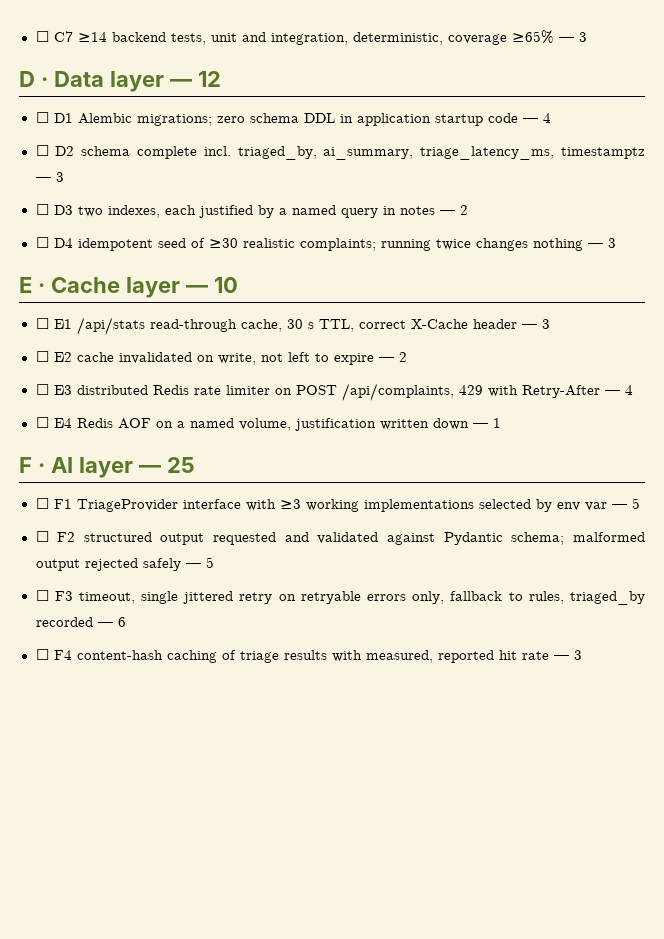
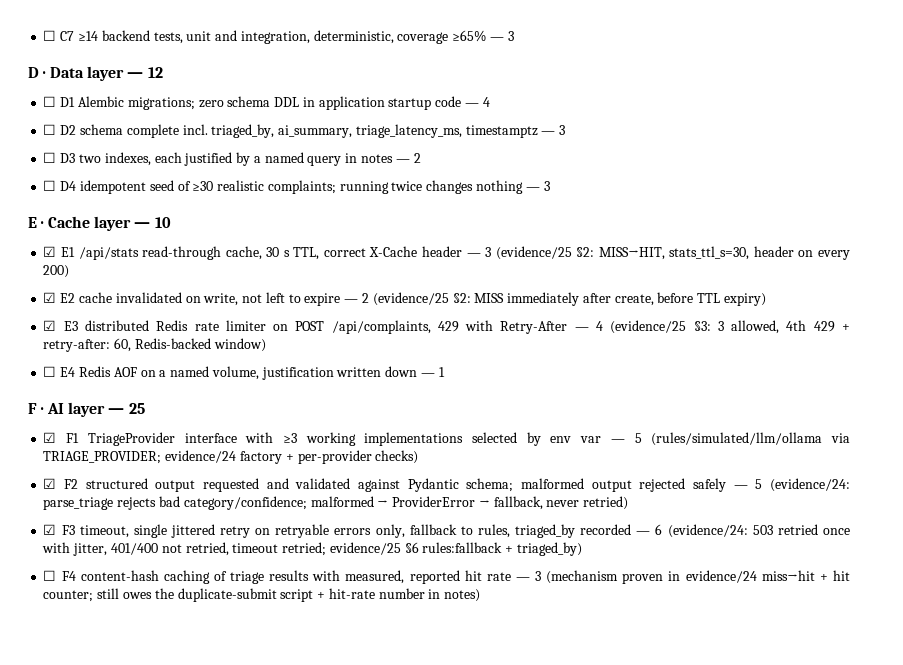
[35,318,49,329] ☐ -> [43,246,57,257] ☑
[35,351,49,362] // ☐ -> [495,246,850,260] [43,265,70,278] [43,292,57,303] (evidence/25 §2: MISS→HIT, stats_ttl_s=30, header on every 200) // ☑
[35,384,49,395] // ☐ -> [372,292,766,306] [43,320,57,331] (evidence/25 §2: MISS immediately after create, before TTL expiry) // ☑
(633, 390) none -> [610,320,850,334] [43,338,266,352] (evidence/25 §3: 3 allowed, 4th 429 + retry-after: 60, Redis-backed window)
[35,498,49,509] ☐ -> [43,432,57,443] ☑
[35,531,49,542] // ☐ -> [651,432,851,446] [43,450,419,464] [43,478,57,489] (rules/simulated/llm/ollama via TRIAGE_PROVIDER; evidence/24 factory + per-provider checks) // ☑
[35,590,49,601] // ☐ -> [770,478,851,492] [43,496,629,510] [43,524,57,535] (evidence/24: parse_triage rejects bad category/confidence; malformed → ProviderError → fallback, never retried) // ☑
(126, 622) none -> [667,524,850,538] [42,542,582,556] (evidence/24: 503 retried once with jitter, 401/400 not retried, timeout retried; evidence/25 §6 rules:fallback + triaged_by)
(582, 655) none -> [546,570,850,584] [43,588,481,602] (mechanism proven in evidence/24 miss→hit + hit counter; still owes the duplicate-submit script + hit-rate number in notes)

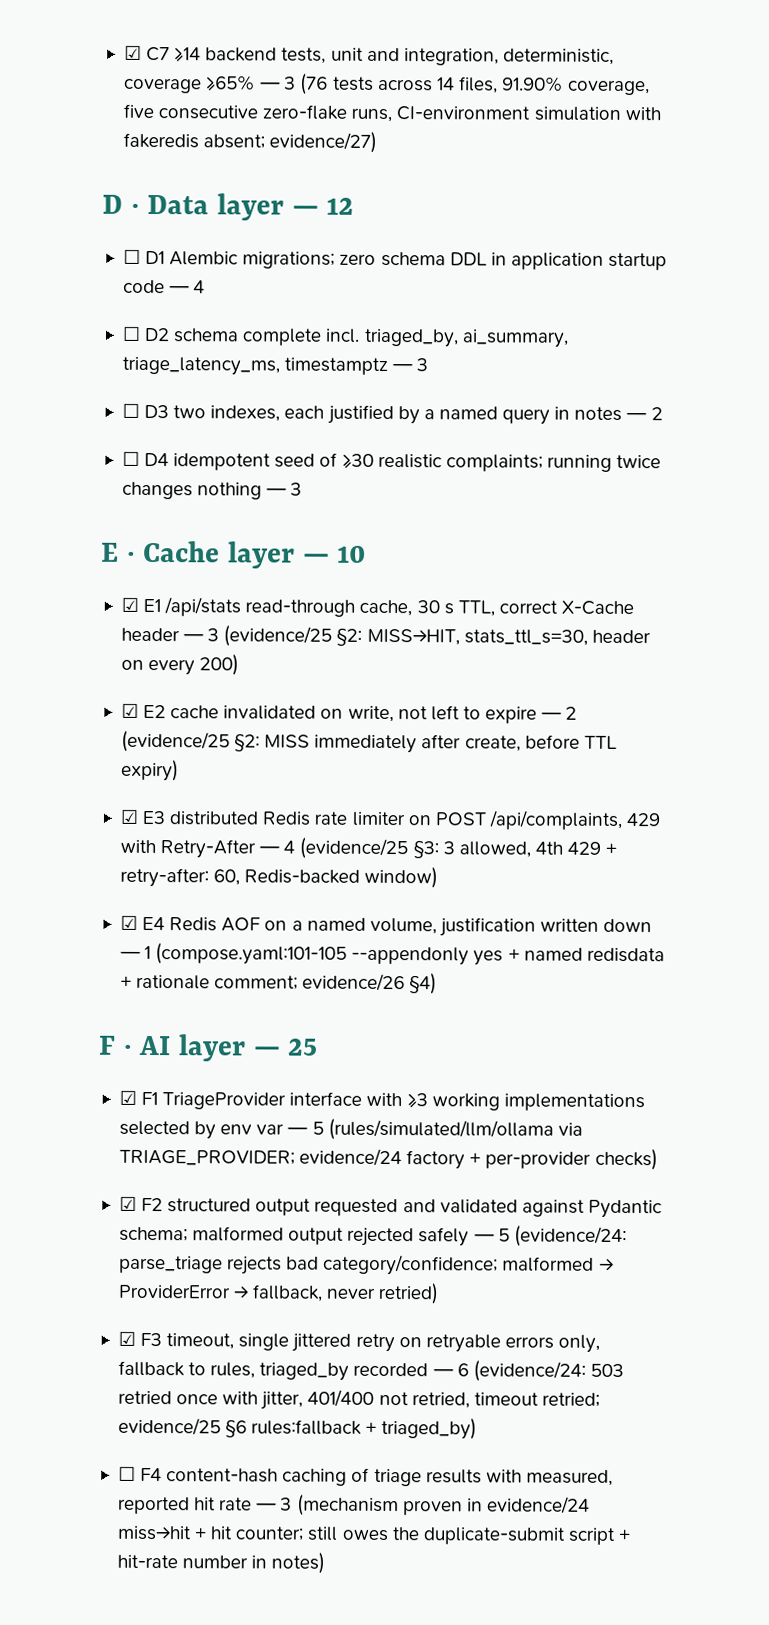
[43,30,57,41] ☐ -> [123,45,142,60] ☑
(514, 36) none -> [300,73,651,96] [122,103,661,123] [122,131,378,153] (76 tests across 14 files, 91.90% coverage, five consecutive zero-flake runs, CI-environment simulation with fakeredis absent; evidence/27)
[43,366,57,377] ☐ -> [119,915,138,930] ☑
(445, 372) none -> [155,943,665,966] [119,973,438,995] (compose.yaml:101-105 --appendonly yes + named redisdata + rationale comment; evidence/26 §4)

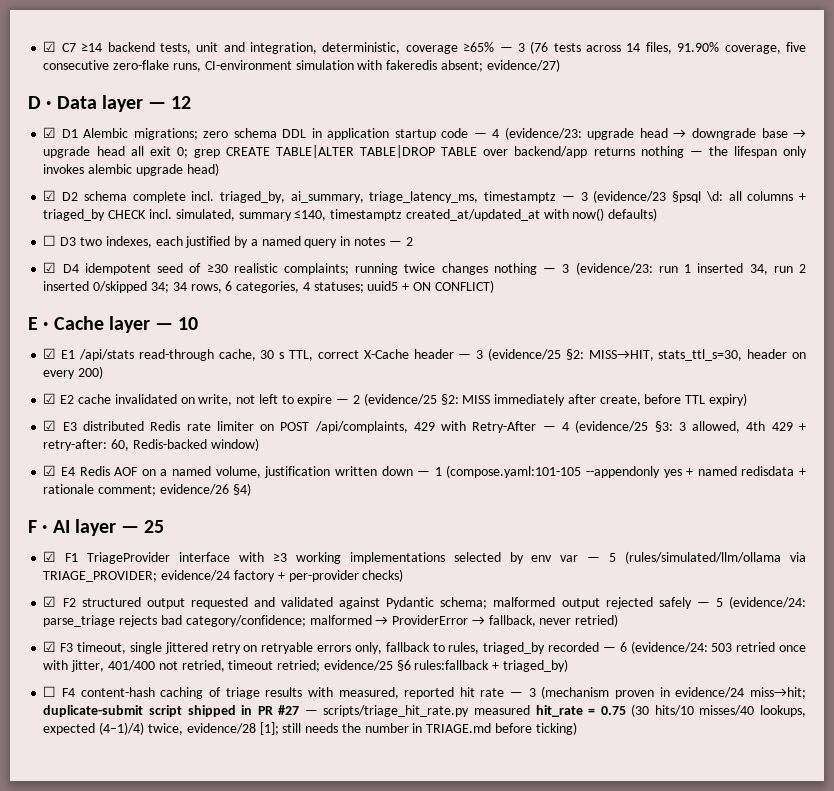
[122,249,141,264] ☐ -> [43,127,57,138] ☑
[121,326,141,341] // ☐ -> [504,127,806,140] [43,145,808,158] [43,163,219,176] [43,190,57,201] (evidence/23: upgrade head → downgrade base → upgrade head all exit 0; grep CREATE TABLE|ALTER TABLE|DROP TABLE over backend/app returns nothing — the lifespan only invokes alembic upgrade head) // ☑
(429, 365) none -> [593,190,807,203] [43,208,658,221] (evidence/23 §psql \d: all columns + triaged_by CHECK incl. simulated, summary ≤140, timestamptz created_at/updated_at with now() defaults)
[121,451,140,466] ☐ -> [43,262,57,273] ☑
(303, 489) none -> [575,262,807,275] [43,280,494,293] (evidence/23: run 1 inserted 34, run 2 inserted 0/skipped 34; 34 rows, 6 categories, 4 statuses; uuid5 + ON CONFLICT)
[116,1525,632,1545] [116,1552,326,1574] miss→hit + hit counter; still owes the duplicate-submit script + hit-rate number in notes) -> [750,687,807,699] [43,704,807,717] [43,722,577,735] miss→hit; duplicate-submit script shipped in PR #27 — scripts/triage_hit_rate.py measured hit_rate = 0.75 (30 hits/10 misses/40 lookups, expected (4−1)/4) twice, evidence/28 [1]; still needs the number in TRIAGE.md before ticking)

